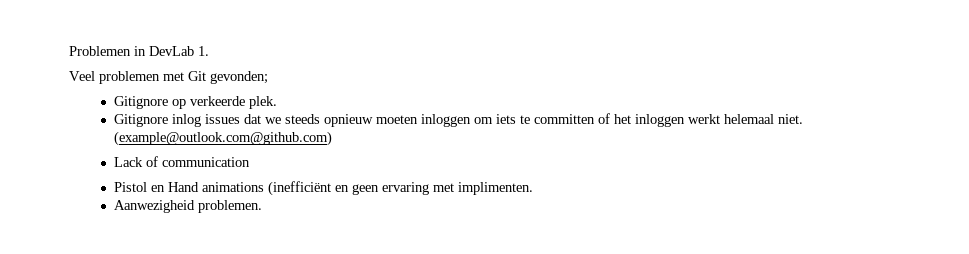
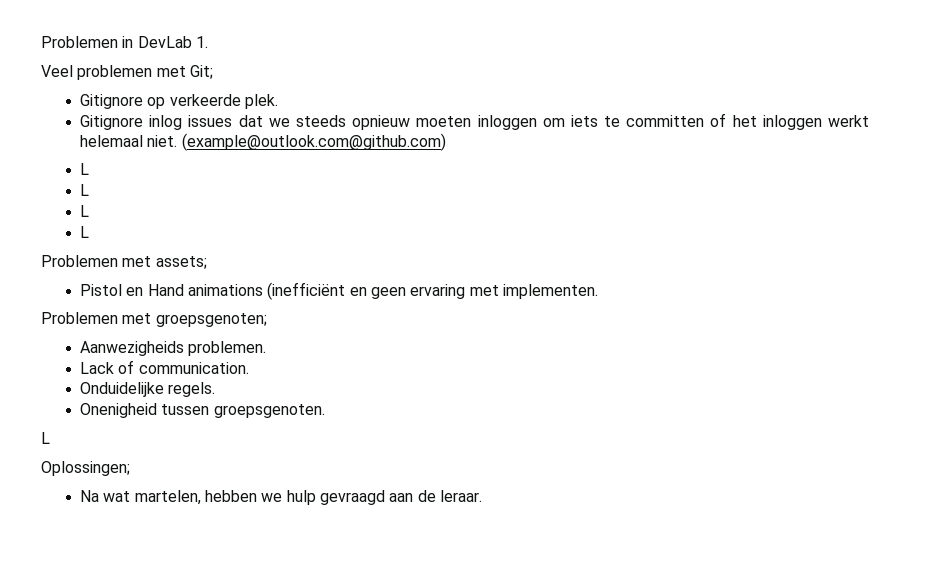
[188,71,268,84] Git gevonden; -> [189,65,213,79] Git;
[113,156,250,167] Lack of communication -> [80,163,90,175] [80,184,90,196] [80,205,90,217] [80,226,90,238] [41,255,207,269] L // L // L // L // Problemen met assets;
[457,182,533,195] [113,200,262,213] implimenten. // Aanwezigheid problemen. -> [502,284,598,299] [41,312,267,327] [80,341,267,356] [80,360,249,374] [80,382,216,397] [80,403,325,418] [41,432,50,444] [41,461,130,476] [80,490,482,505] implementen. // Problemen met groepsgenoten; // Aanwezigheids problemen. // Lack of communication. // Onduidelijke regels. // Onenigheid tussen groepsgenoten. // L // Oplossingen; // Na wat martelen, hebben we hulp gevraagd aan de leraar.

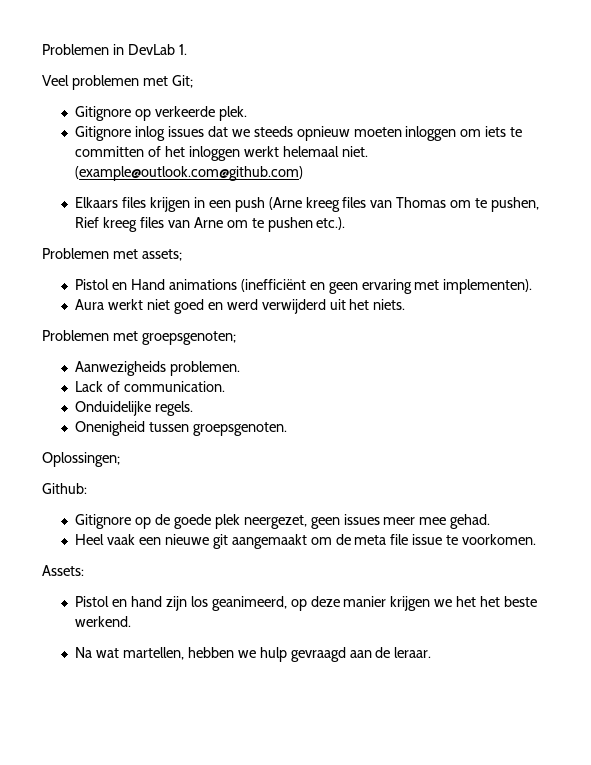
[80,163,90,175] [80,184,90,196] [80,205,90,217] [80,226,90,238] L // L // L // L -> [75,197,540,212] [75,217,346,232] Elkaars files krijgen in een push (Arne kreeg files van Thomas om te pushen, Rief kreeg files van Arne om te pushen etc.).
[502,284,598,299] implementen. -> [443,279,533,294] [75,299,406,314] implementen). // Aura werkt niet goed en werd verwijderd uit het niets.
[41,432,50,444] [41,461,130,476] L // Oplossingen; -> [42,452,120,467] [42,483,87,494] [75,514,491,529] [75,534,537,549] [42,565,84,576] [75,596,538,611] [75,616,132,627] Oplossingen; // Github: // Gitignore op de goede plek neergezet, geen issues meer mee gehad. // Heel vaak een nieuwe git aangemaakt om de meta file issue te voorkomen. // Assets: // Pistol en hand zijn los geanimeerd, op deze manier krijgen we het het beste werkend.
[134,490,201,505] martelen, -> [122,647,184,660] martellen,

